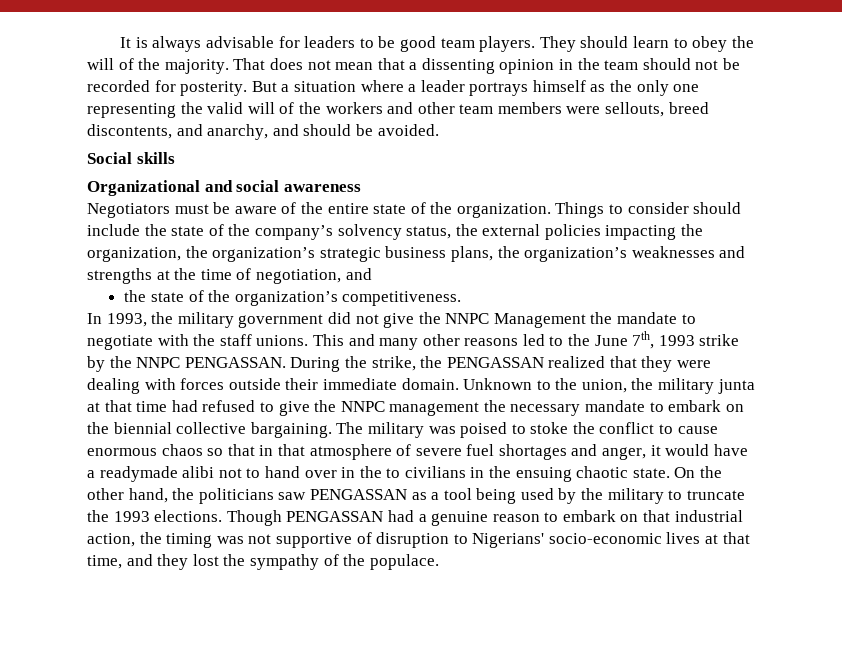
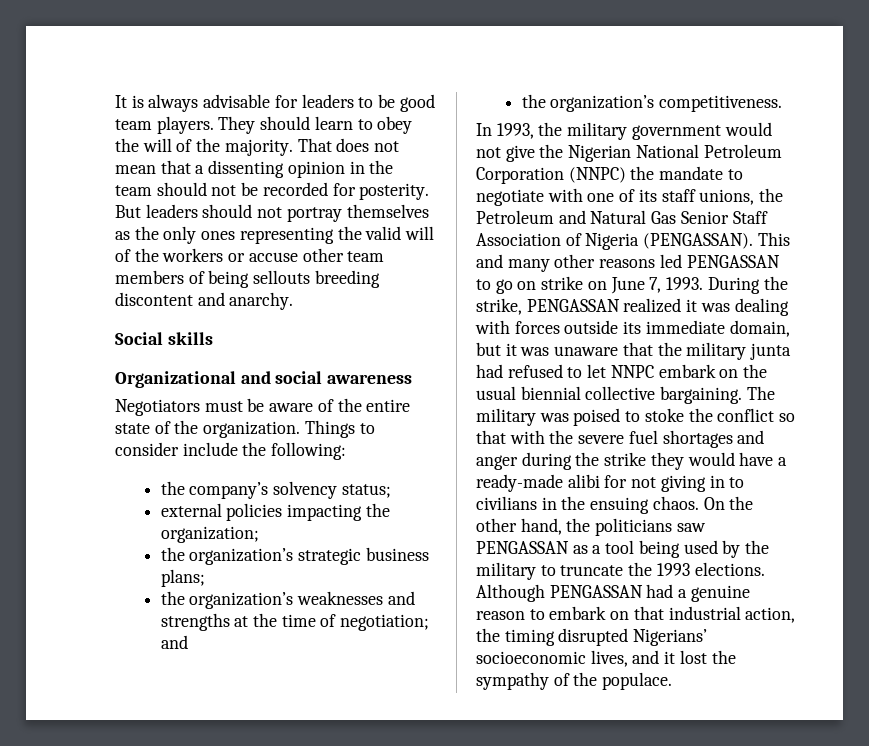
[281,80,586,96] a situation where a leader portrays himself -> [145,204,429,222] leaders should not portray themselves
[673,84,700,92] one -> [201,231,236,240] ones
[387,102,414,114] and -> [228,252,298,262] or accuse
[566,102,709,117] [87,124,439,140] were sellouts, breed discontents, and anarchy, and should be avoided. -> [188,270,380,288] [115,292,294,310] of being sellouts breeding discontent and anarchy.
[693,202,742,214] should -> (179, 449) none
[171,224,224,236] state of -> [271,442,347,460] following: //
[406,224,478,239] status, the -> [341,484,391,498] status; //
[87,247,181,262] organization, -> [160,526,259,543] organization; //
[450,246,493,262] plans, -> [160,569,205,587] plans; //
[255,269,341,284] negotiation, -> [340,614,430,631] negotiation;
[151,290,231,302] state of the -> (546, 101) none
[327,312,351,324] did -> [724,122,772,136] would
[445,313,586,328] NNPC Management -> [568,144,782,162] [476,167,626,184] Nigerian National Petroleum Corporation (NNPC)
[193,334,309,346] the staff unions. -> [587,188,784,205] [476,210,768,224] [476,233,754,250] one of its staff unions, the Petroleum and Natural Gas Senior Staff Association of Nigeria (PENGASSAN).
[549,331,740,349] [87,356,286,372] to the June 7th, 1993 strike by the NNPC PENGASSAN. -> [686,255,780,268] [476,276,704,294] PENGASSAN to go on strike on June 7, 1993.
[420,356,443,368] the -> (522, 306) none
[609,356,712,372] that they were -> [686,299,730,312] it was
[285,378,755,394] [87,400,664,416] their immediate domain. Unknown to the union, the military junta at that time had refused to give the NNPC management the necessary mandate to -> [623,320,790,337] [476,342,792,360] [476,364,654,378] its immediate domain, but it was unaware that the military junta had refused to let NNPC
(109, 428) none -> [476,386,516,400] usual
[659,424,718,434] [87,444,748,460] [87,466,382,482] to cause enormous chaos so that in that atmosphere of severe fuel shortages and anger, it would have a readymade alibi not to hand over in the -> [779,413,796,422] [476,430,765,448] [476,452,788,470] [476,474,725,492] so that with the severe fuel shortages and anger during the strike they would have a ready-made alibi for not giving in
[576,466,670,478] chaotic state. -> [652,496,699,510] chaos.
[226,510,282,526] Though -> [476,584,545,602] Although
[216,532,750,548] [87,554,189,570] was not supportive of disruption to Nigerians' socio-economic lives at that time, and they -> [558,628,708,646] [476,650,676,667] disrupted Nigerians’ socioeconomic lives, and it

